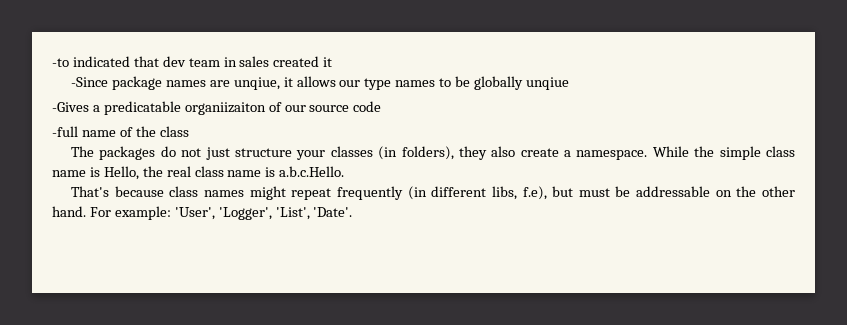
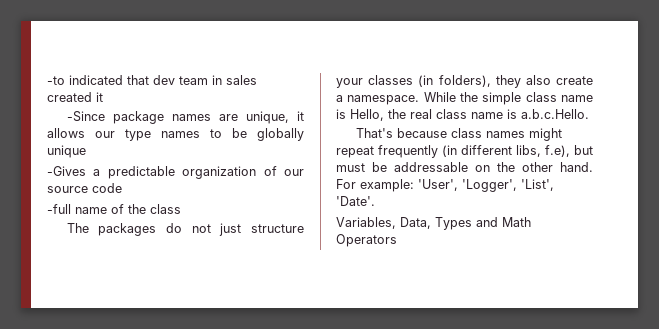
[233,77,280,90] unqiue, -> [245,111,289,124] unique,
[525,77,569,90] unqiue -> [47,145,86,158] unique
[103,101,266,115] predicatable organiizaiton -> [107,166,257,179] predictable organization
(353, 212) none -> [336,217,531,230] [336,234,397,247] // Variables, Data, Types and Math Operators

